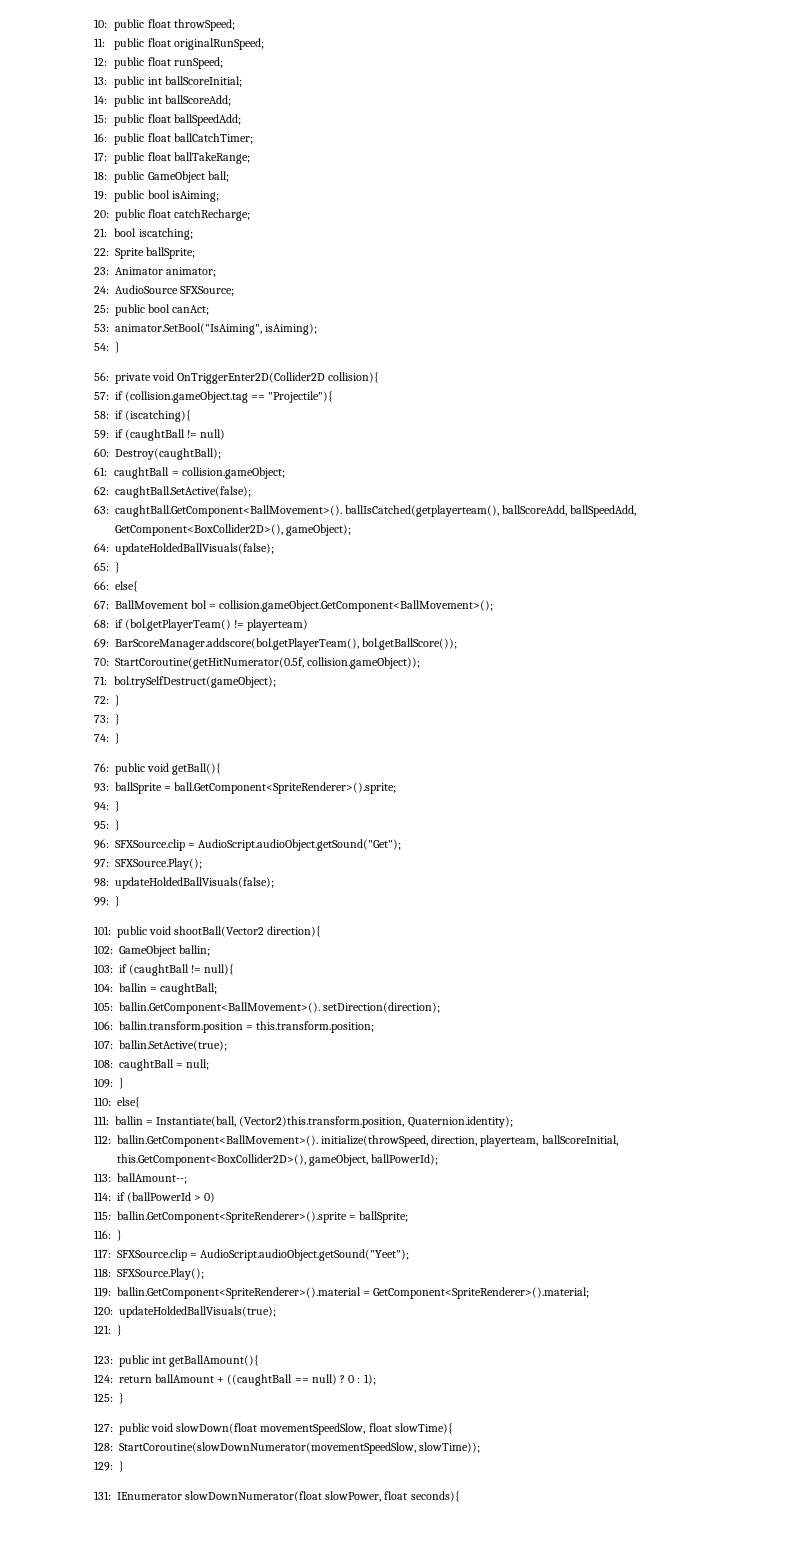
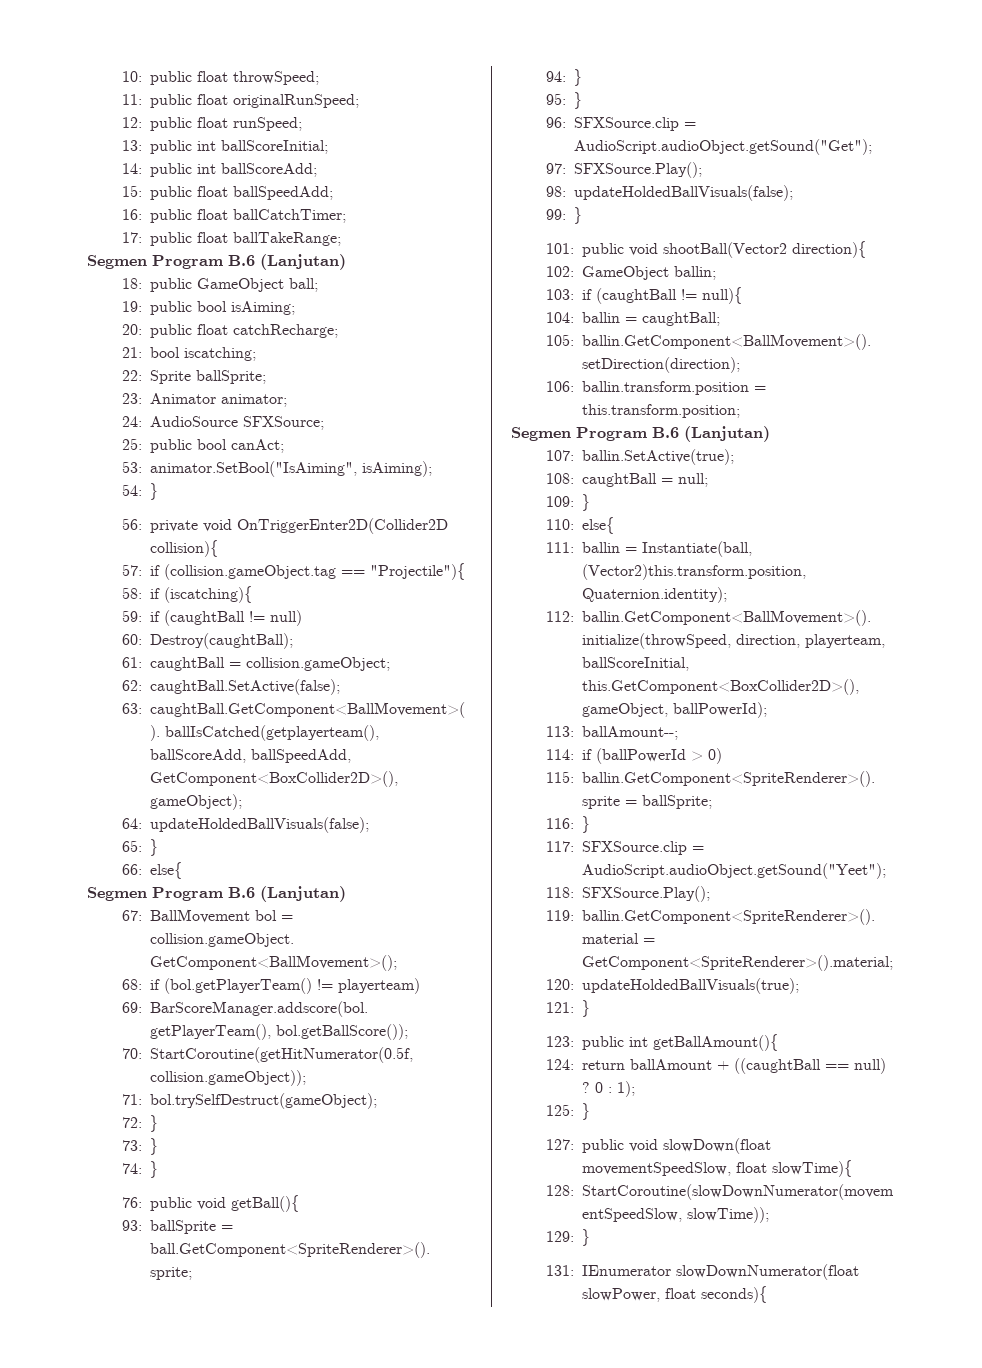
(250, 158) none -> [87,254,346,270] // Segmen Program B.6 (Lanjutan)
(138, 586) none -> [87,886,346,902] // Segmen Program B.6 (Lanjutan)
(375, 1027) none -> [511,426,770,442] // Segmen Program B.6 (Lanjutan)

